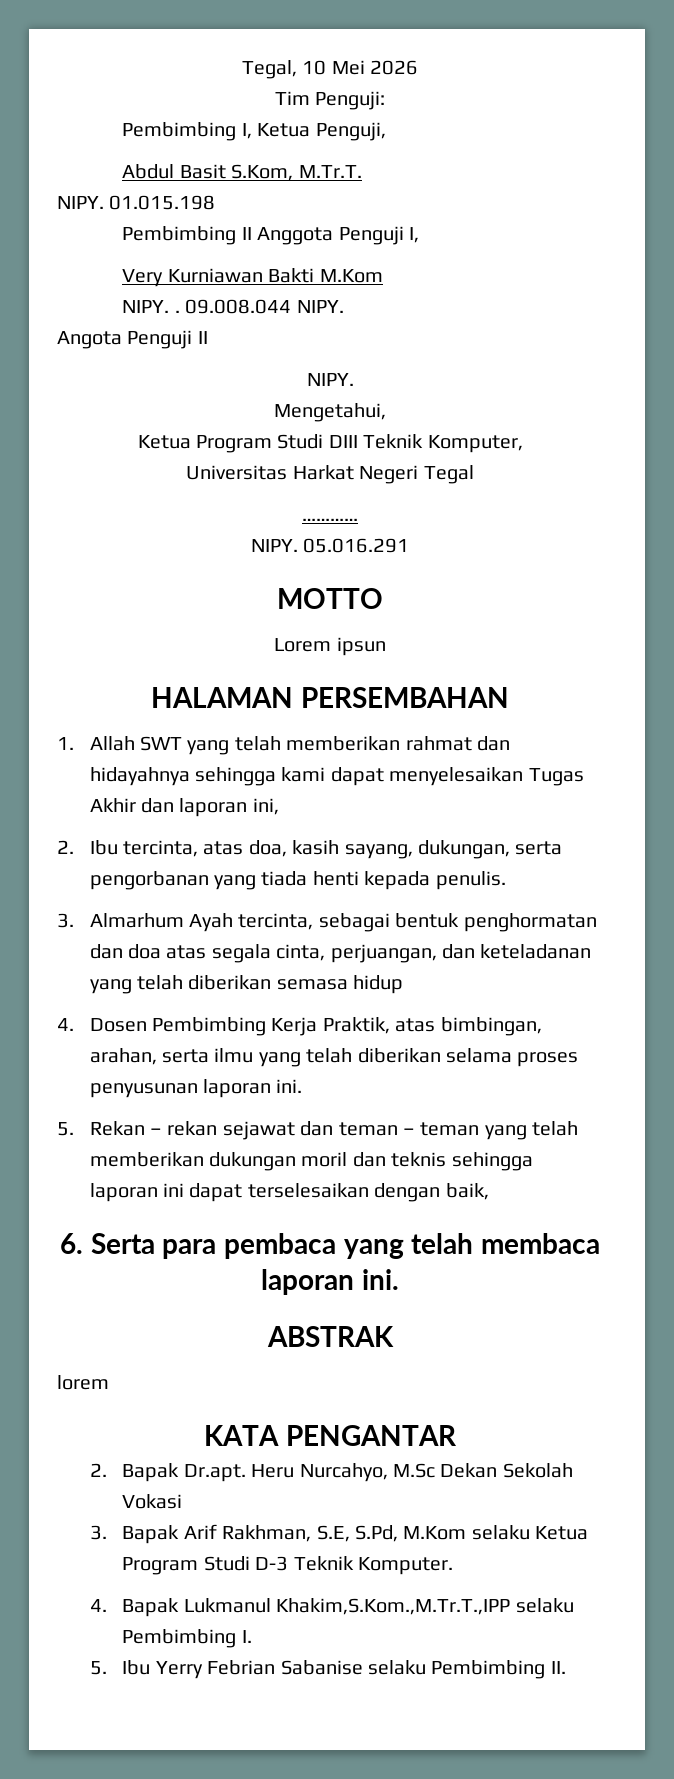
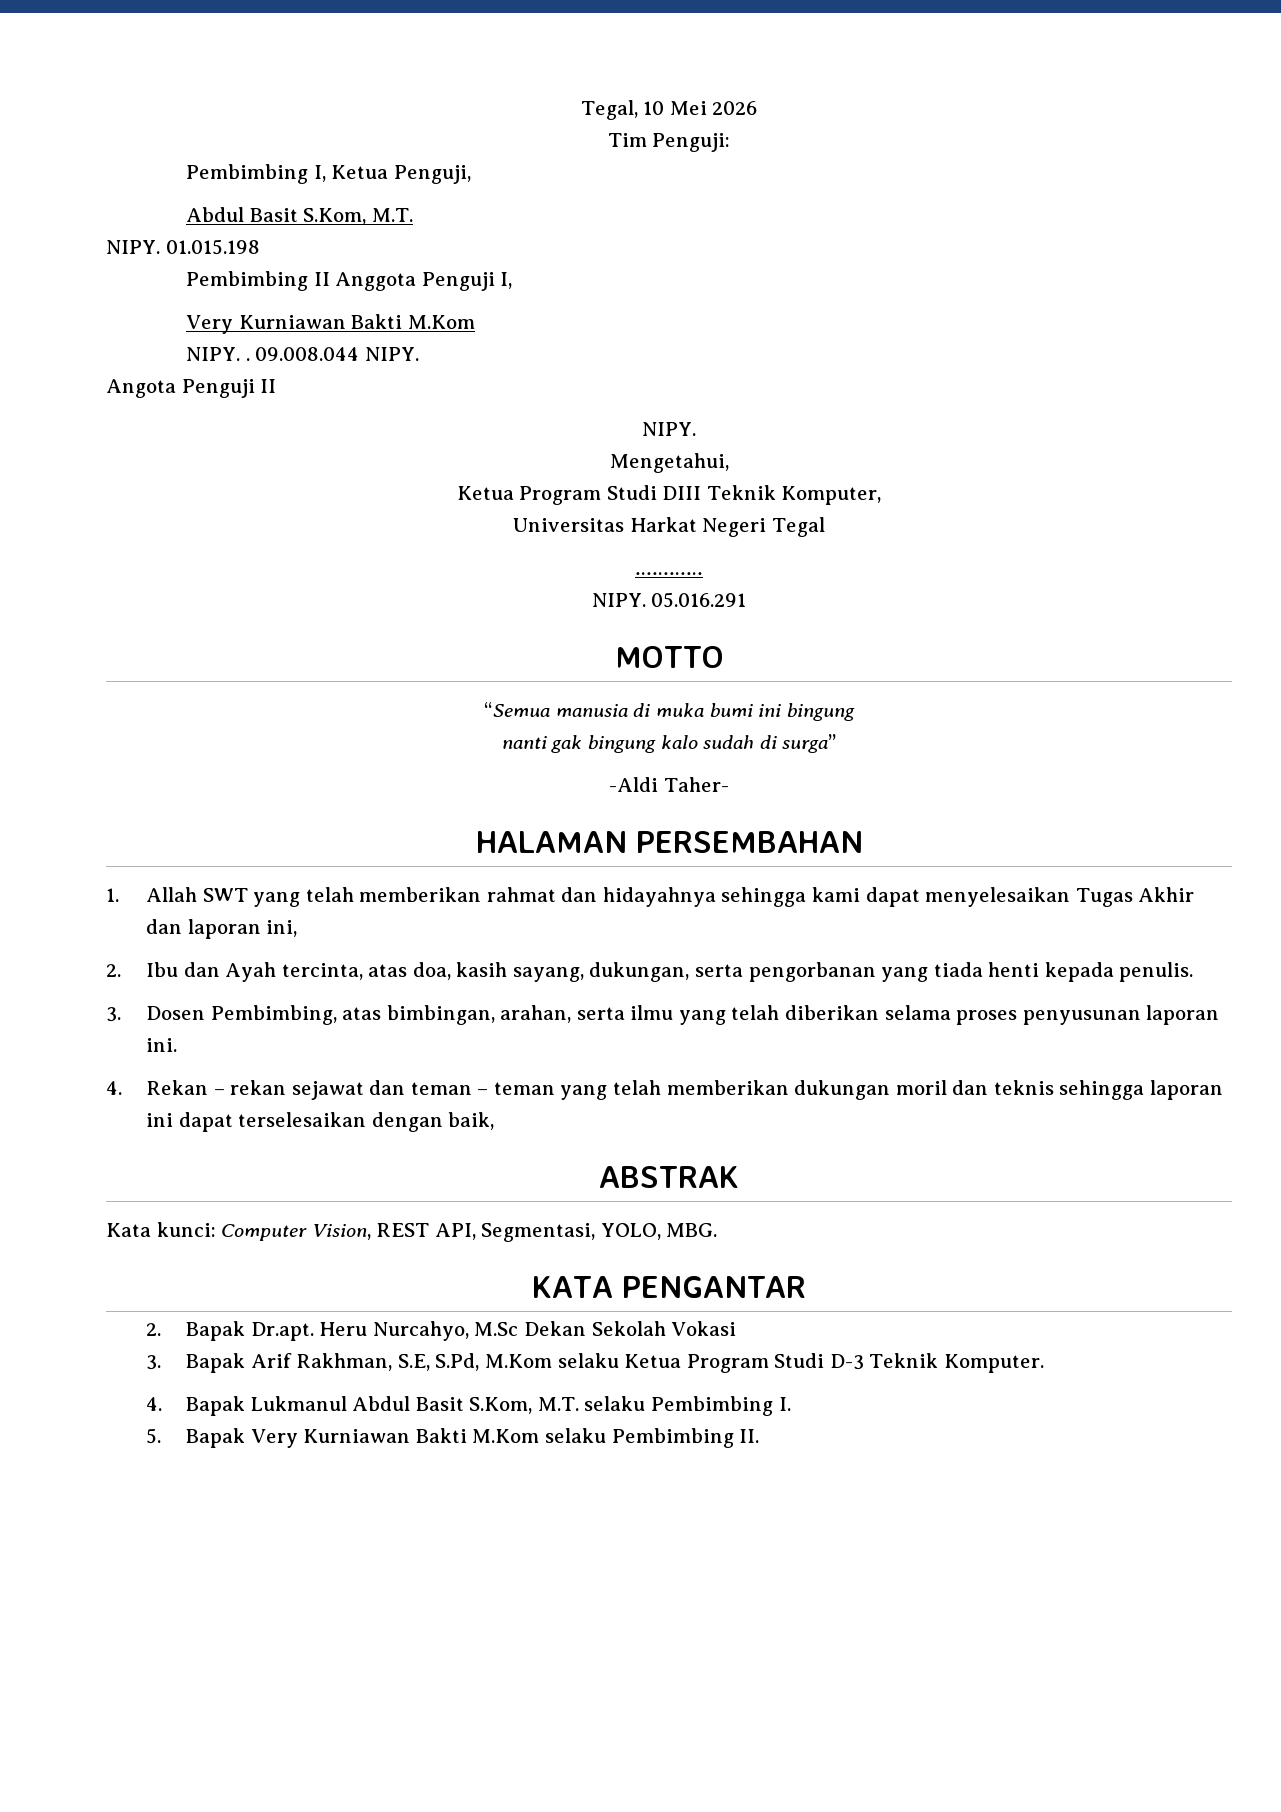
[298,165,362,178] M.Tr.T. -> [371,208,413,222] M.T.
[274,637,386,656] Lorem ipsun -> [484,702,855,721] [501,734,837,753] [609,777,729,792] “Semua manusia di muka bumi ini bingung // nanti gak bingung kalo sudah di surga” // -Aldi Taher-
(118, 847) none -> [183,962,277,982] dan Ayah
[89,913,597,932] [89,944,592,963] [89,975,404,994] [57,1017,390,1036] Almarhum Ayah tercinta, sebagai bentuk penghormatan dan doa atas segala cinta, perjuangan, dan keteladanan yang telah diberikan semasa hidup // 4. Dosen Pembimbing Kerja Praktik, -> [146,1005,337,1025] Dosen Pembimbing,
[57,1122,74,1136] 5. -> [106,1081,122,1095] 4.
[60,1233,600,1259] [261,1269,399,1295] [266,1326,394,1347] [57,1375,109,1390] 6. Serta para pembaca yang telah membaca laporan ini. // ABSTRAK // lorem -> [599,1166,739,1188] [106,1222,718,1242] ABSTRAK // Kata kunci: Computer Vision, REST API, Segmentasi, YOLO, MBG.
[276,1598,511,1615] Khakim,S.Kom.,M.Tr.T.,IPP -> [352,1396,579,1414] Abdul Basit S.Kom, M.T.
[122,1660,363,1679] Ibu Yerry Febrian Sabanise -> [186,1428,540,1448] Bapak Very Kurniawan Bakti M.Kom

